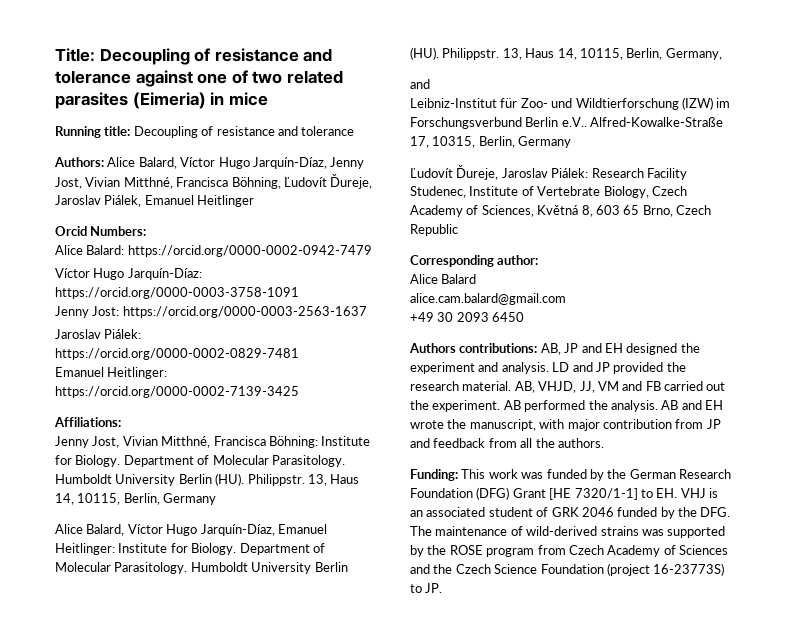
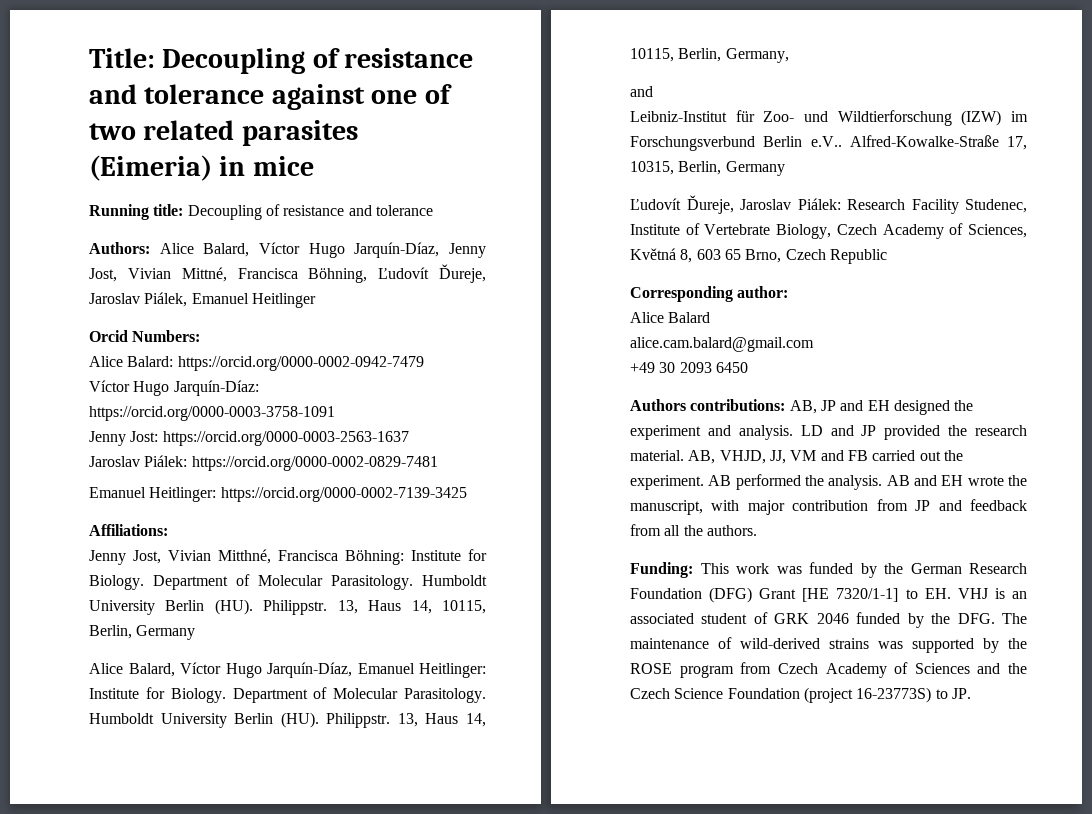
[123,177,173,189] Mitthné, -> [181,267,227,282] Mittné,

